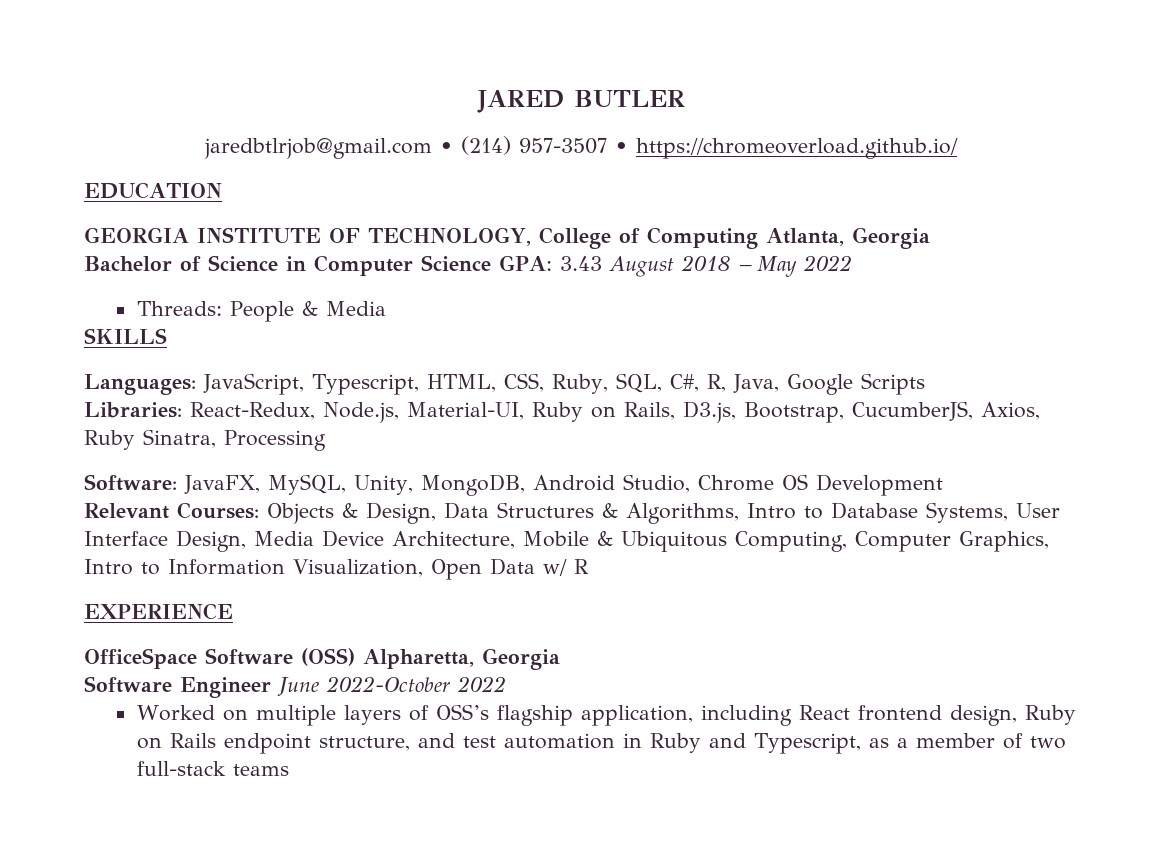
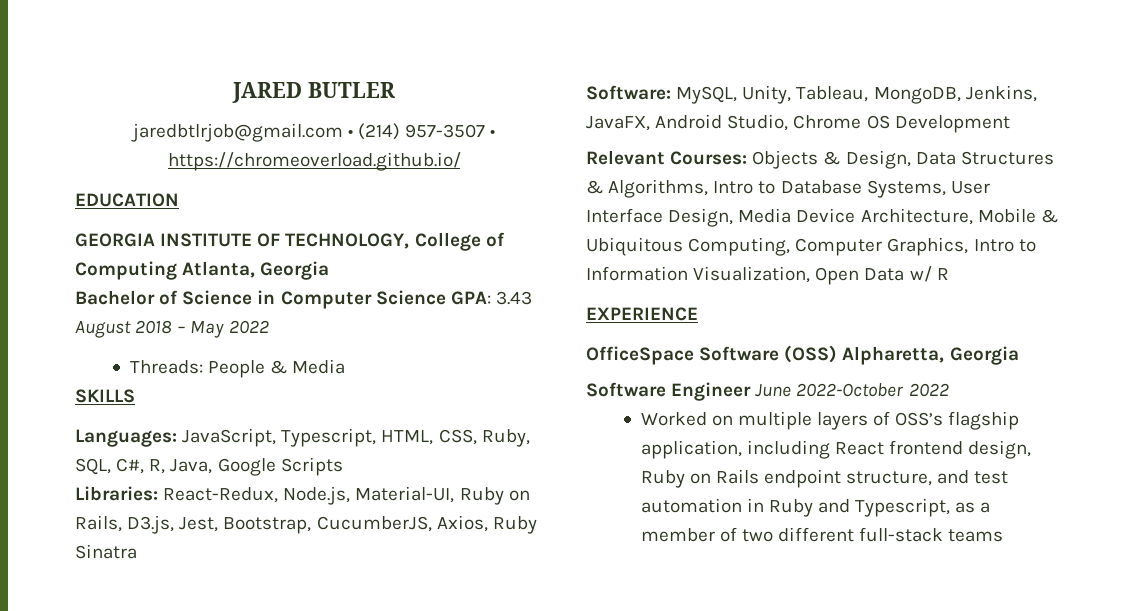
(736, 412) none -> [179,517,219,532] Jest,
[143,429,326,451] Sinatra, Processing -> [75,544,137,559] Sinatra
[184,475,260,494] JavaFX, -> (671, 92) none
[420,474,525,496] MongoDB, -> [796,85,1037,104] [586,116,650,131] Tableau, MongoDB, Jenkins, JavaFX,
(1066, 742) none -> [778,527,855,542] different

